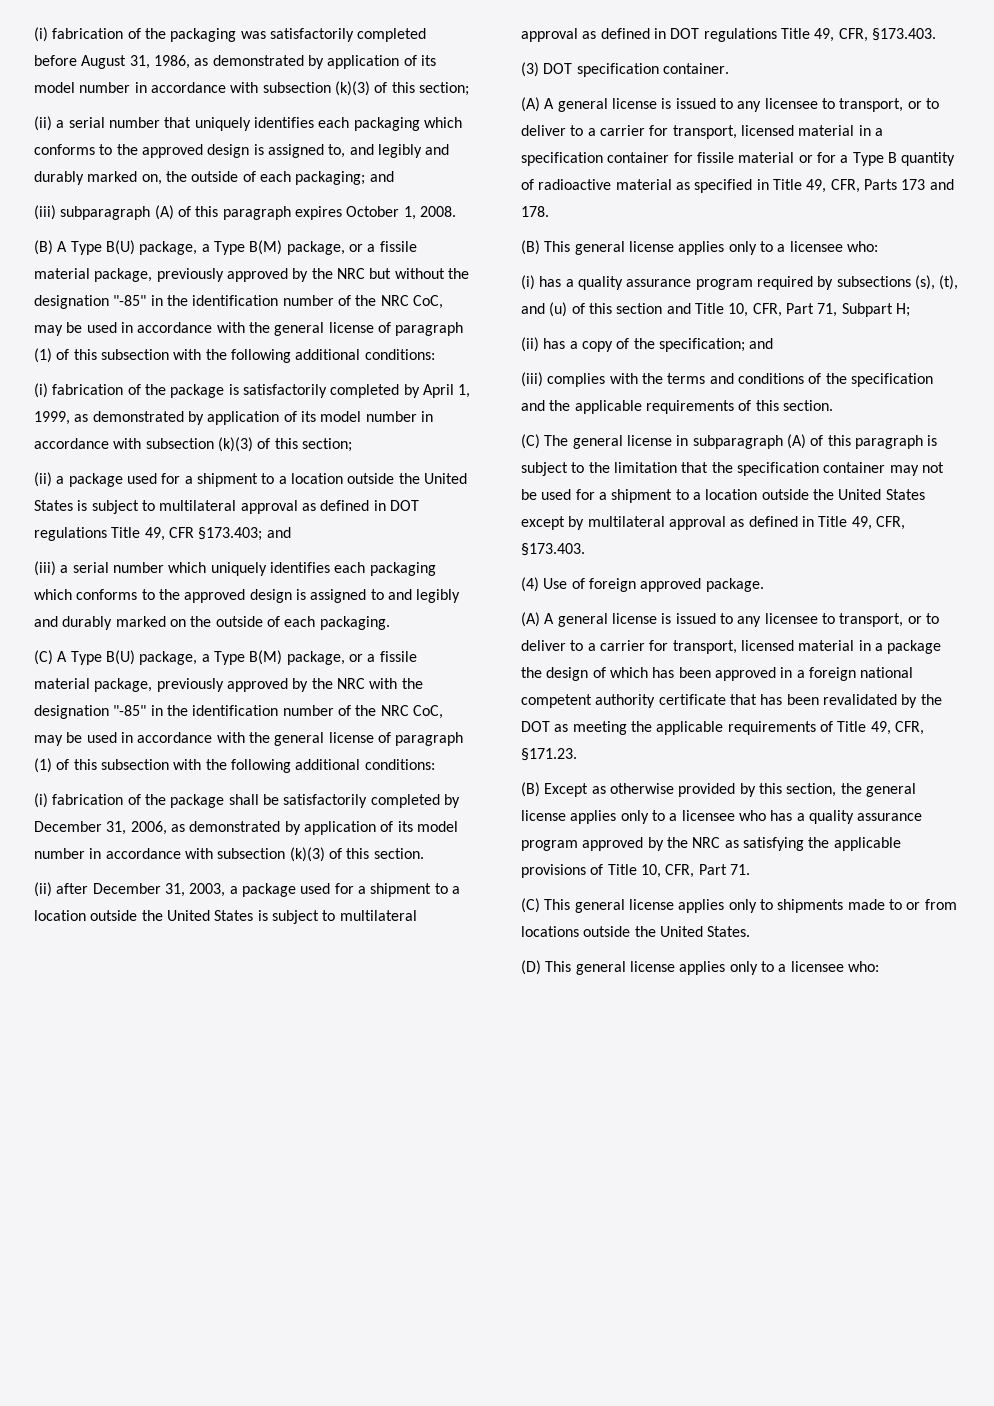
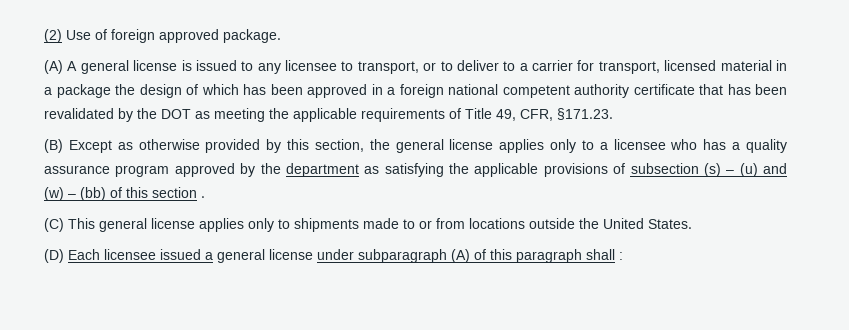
[34,27,427,42] [34,55,436,69] [34,81,469,96] [34,116,462,131] [34,144,450,158] [34,171,394,185] [34,205,456,220] [34,240,417,255] [34,268,469,282] [34,295,443,309] [34,322,464,336] [34,348,435,363] [34,383,471,398] [34,411,433,425] [34,437,352,452] [34,472,467,487] [34,500,419,514] [34,527,291,541] [34,561,436,576] [34,589,461,603] [34,616,390,630] [34,650,417,665] [34,678,423,692] [34,705,443,719] [34,732,464,746] [34,758,435,773] [34,793,460,808] [34,821,458,835] [34,847,424,862] [34,882,460,897] [34,910,417,924] [521,28,936,42] [521,62,729,77] [521,97,939,112] [521,125,883,139] [521,152,956,166] [521,179,954,193] [521,206,549,217] [521,240,878,255] [521,275,959,290] [521,302,910,317] [521,337,774,352] [521,372,933,387] [521,400,833,414] [521,434,938,449] [521,462,944,476] [521,489,925,503] [521,516,905,530] [521,543,585,556] [521,577,539,592] (i) fabrication of the packaging was satisfactorily completed before August 31, 1986, as demonstrated by application of its model number in accordance with subsection (k)(3) of this section; // (ii) a serial number that uniquely identifies each packaging which conforms to the approved design is assigned to, and legibly and durably marked on, the outside of each packaging; and // (iii) subparagraph (A) of this paragraph expires October 1, 2008. // (B) A Type B(U) package, a Type B(M) package, or a fissile material package, previously approved by the NRC but without the designation "-85" in the identification number of the NRC CoC, may be used in accordance with the general license of paragraph (1) of this subsection with the following additional conditions: // (i) fabrication of the package is satisfactorily completed by April 1, 1999, as demonstrated by application of its model number in accordance with subsection (k)(3) of this section; // (ii) a package used for a shipment to a location outside the United States is subject to multilateral approval as defined in DOT regulations Title 49, CFR §173.403; and // (iii) a serial number which uniquely identifies each packaging which conforms to the approved design is assigned to and legibly and durably marked on the outside of each packaging. // (C) A Type B(U) package, a Type B(M) package, or a fissile material package, previously approved by the NRC with the designation "-85" in the identification number of the NRC CoC, may be used in accordance with the general license of paragraph (1) of this subsection with the following additional conditions: // (i) fabrication of the package shall be satisfactorily completed by December 31, 2006, as demonstrated by application of its model number in accordance with subsection (k)(3) of this section. // (ii) after December 31, 2003, a package used for a shipment to a location outside the United States is subject to multilateral approval as defined in DOT regulations Title 49, CFR, §173.403. // (3) DOT specification container. // (A) A general license is issued to any licensee to transport, or to deliver to a carrier for transport, licensed material in a specification container for fissile material or for a Type B quantity of radioactive material as specified in Title 49, CFR, Parts 173 and 178. // (B) This general license applies only to a licensee who: // (i) has a quality assurance program required by subsections (s), (t), and (u) of this section and Title 10, CFR, Part 71, Subpart H; // (ii) has a copy of the specification; and // (iii) complies with the terms and conditions of the specification and the applicable requirements of this section. // (C) The general license in subparagraph (A) of this paragraph is subject to the limitation that the specification container may not be used for a shipment to a location outside the United States except by multilateral approval as defined in Title 49, CFR, §173.403. // (4) -> [44,29,62,43] (2)
[692,837,721,848] NRC -> [285,163,359,177] department
[607,864,750,878] Title 10, CFR, Part 71. -> [630,163,787,177] [44,187,205,201] subsection (s) – (u) and (w) – (bb) of this section .
[545,961,879,975] This general license applies only to a licensee who: -> [68,249,623,263] Each licensee issued a general license under subparagraph (A) of this paragraph shall :

